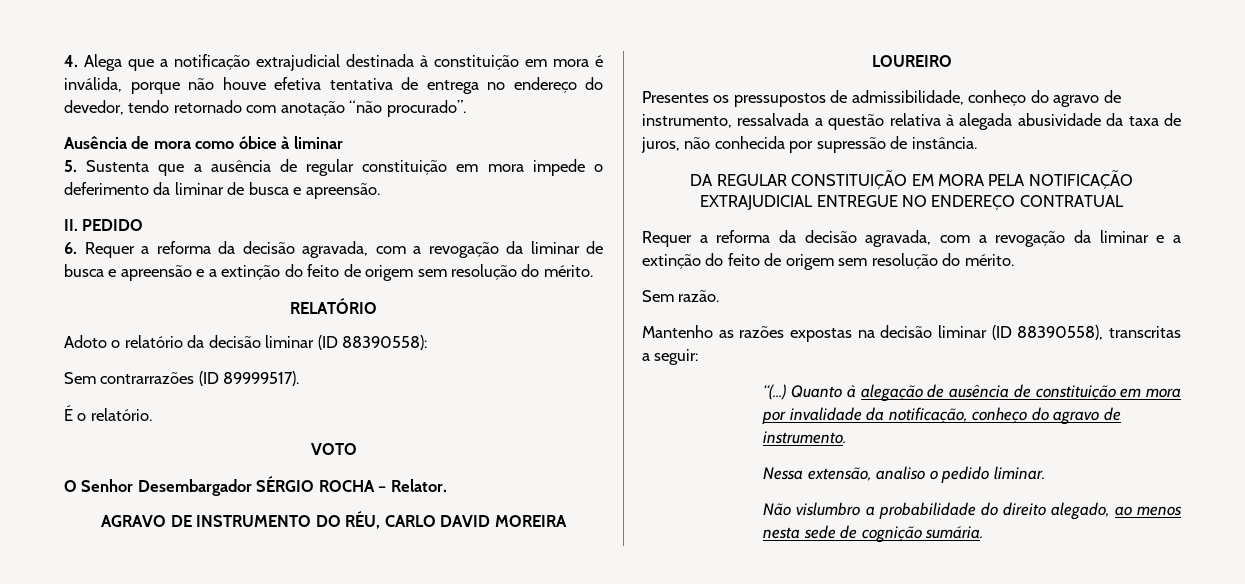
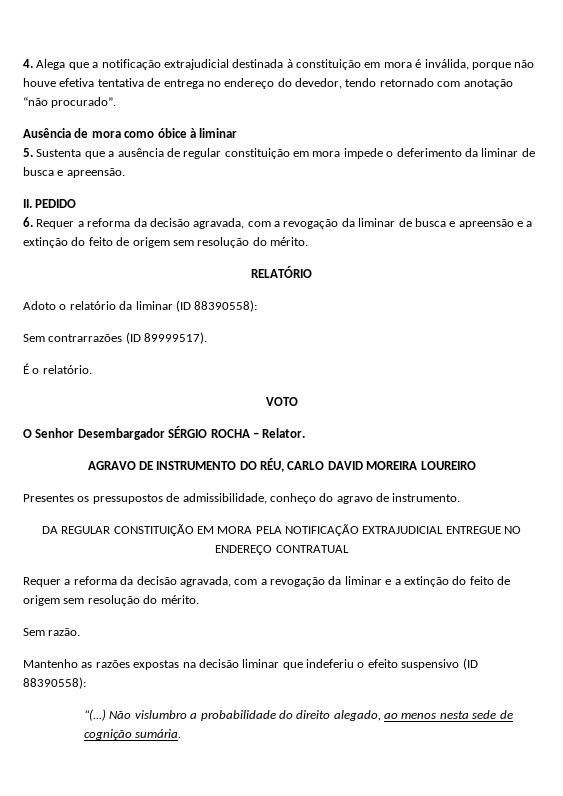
[208,335,261,348] decisão -> (133, 305) none
[642,113,1181,130] [641,136,977,153] instrumento, ressalvada a questão relativa à alegada abusividade da taxa de juros, não conhecida por supressão de instância. -> [392,493,461,502] instrumento.
[991,325,1181,340] [642,349,699,365] [763,384,1181,402] [762,407,1121,425] [763,431,847,444] [763,466,1045,483] (ID 88390558), transcritas a seguir: // “(...) Quanto à alegação de ausência de constituição em mora por invalidade da notificação, conheço do agravo de instrumento. // Nessa extensão, analiso o pedido liminar. // -> [282,658,478,670] [23,677,86,689] [84,709,107,721] que indeferiu o efeito suspensivo (ID 88390558): // “(...)

